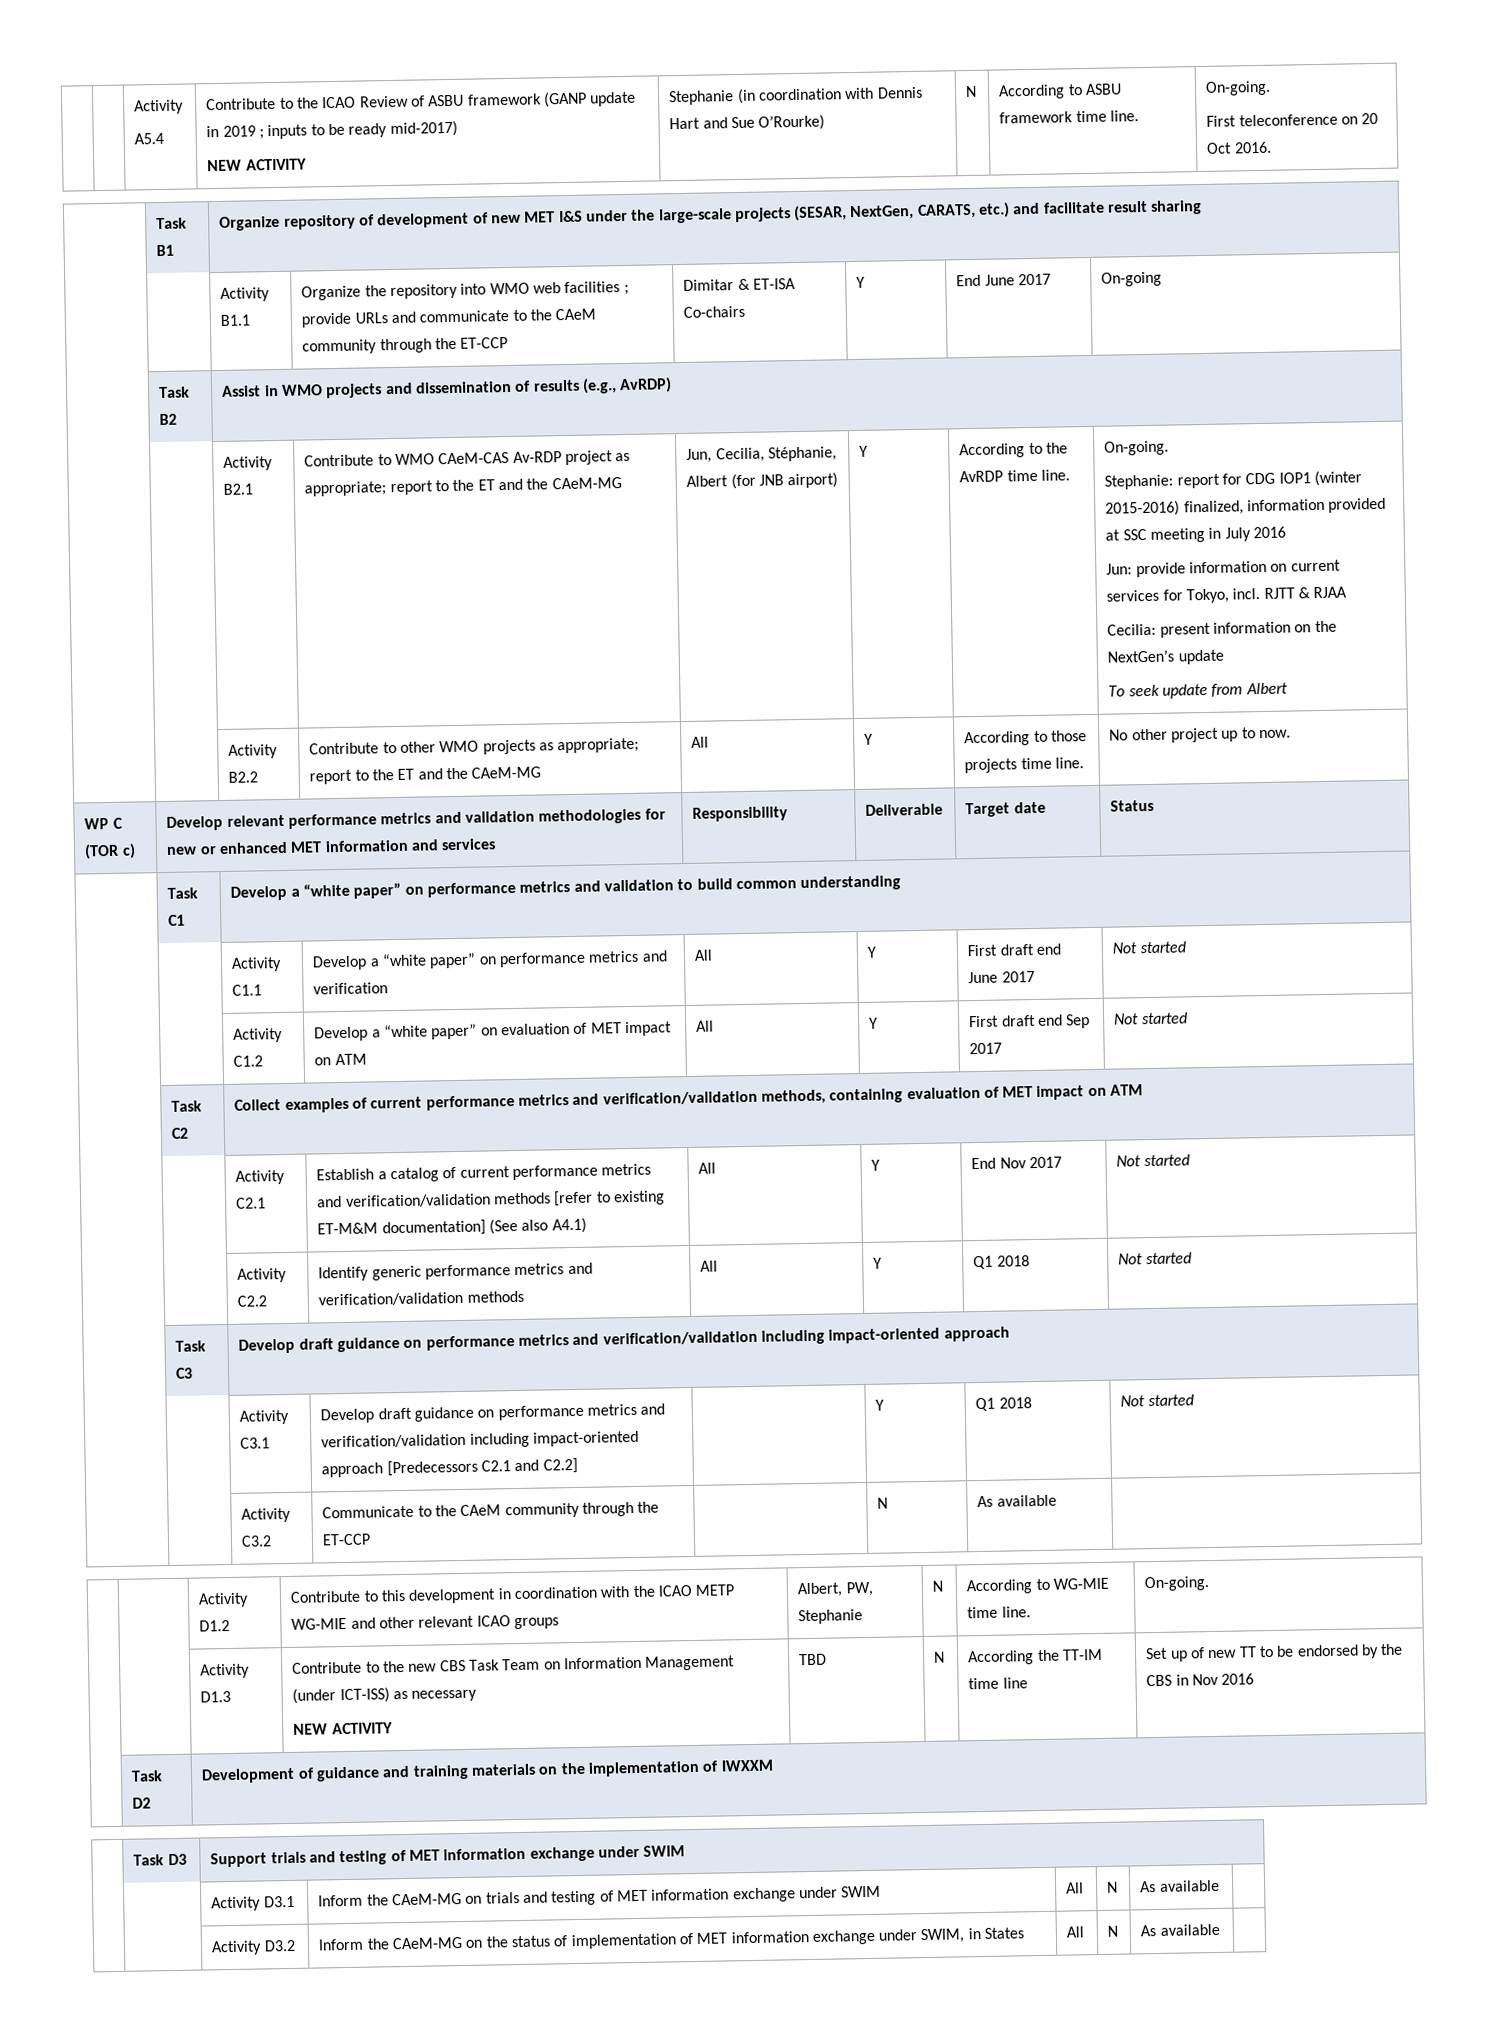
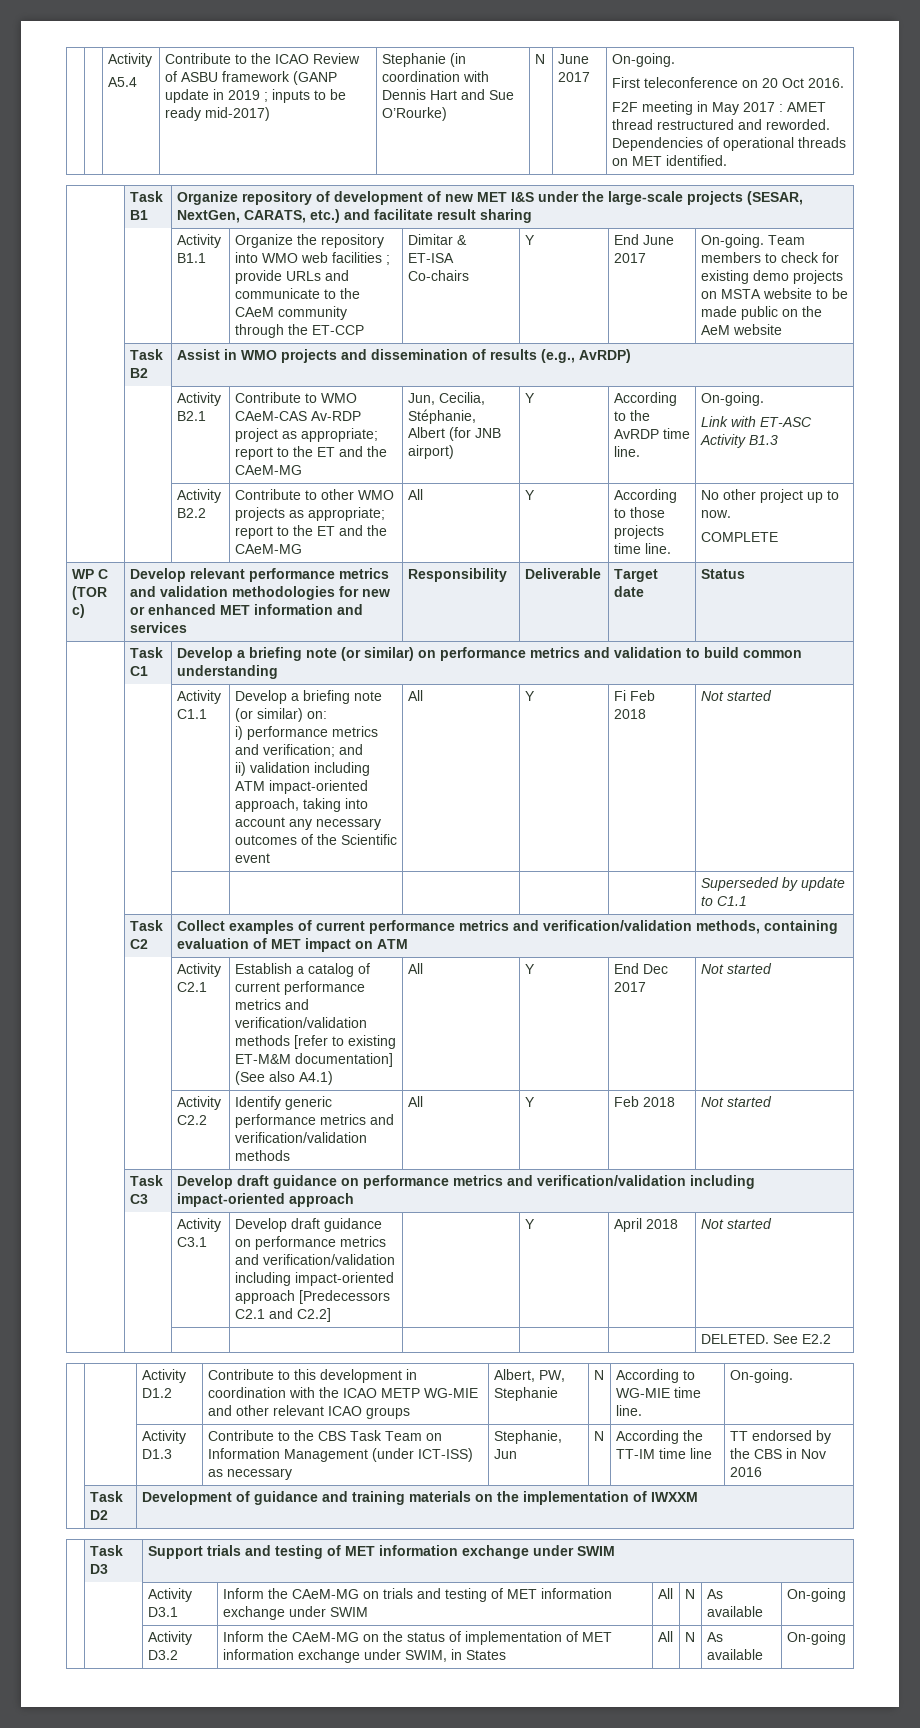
[207,158,307,172] // NEW ACTIVITY -> (270, 114) none
[998,83,1122,100] [999,110,1139,124] According to ASBU framework time line. -> [557,54,589,64] [557,72,590,82] June 2017
(1272, 147) none -> [611,101,826,115] [611,119,830,130] [611,137,846,151] [611,155,727,166] // F2F meeting in May 2017 : AMET thread restructured and reworded. Dependencies of operational threads on MET identified.
[1101,271,1163,287] On-going -> [700,234,805,248] [700,252,839,263] [700,270,843,284] [700,288,848,299] [700,306,822,320] [700,324,782,335] On-going. Team members to check for existing demo projects on MSTA website to be made public on the AeM website
[1104,470,1362,490] [1105,497,1387,517] [1105,526,1286,543] [1106,559,1341,578] [1106,586,1348,604] [1107,620,1337,638] [1107,649,1224,665] [1108,682,1288,699] Stephanie: report for CDG IOP1 (winter 2015-2016) finalized, information provided at SSC meeting in July 2016 // Jun: provide information on current services for Tokyo, incl. RJTT & RJAA // Cecilia: present information on the NextGen’s update // To seek update from Albert -> [700,416,812,427] [699,434,778,448] Link with ET-ASC Activity B1.3
(1291, 734) none -> [700,532,778,542] // COMPLETE
[302,882,402,899] “white paper” -> [248,647,414,661] briefing note (or similar)
[381,950,668,969] [313,982,389,995] [694,949,714,961] [867,946,877,958] [967,943,1061,957] [968,970,1035,984] [1112,941,1186,954] [233,1027,284,1043] [233,1055,264,1067] [314,1021,672,1042] [314,1053,367,1066] [696,1020,715,1032] [869,1017,879,1029] [969,1014,1091,1029] [969,1042,1003,1055] [1113,1012,1188,1025] “white paper” on performance metrics and verification | All | Y | First draft end June 2017 | Not started // | | Activity C1.2 | Develop a “white paper” on evaluation of MET impact on ATM | All | Y | First draft end Sep 2017 | Not started -> [302,690,382,704] [234,708,327,722] [234,726,378,740] [234,744,363,757] [234,762,370,776] [234,780,368,794] [234,798,368,812] [234,817,381,830] [234,834,397,845] [234,853,270,863] [407,690,423,701] [524,691,535,701] [613,690,655,701] [613,709,646,719] [700,690,772,701] [700,877,845,891] [700,896,747,906] briefing note (or similar) on: // i) performance metrics and verification; and // ii) validation including ATM impact-oriented approach, taking into account any necessary outcomes of the Scientific event | All | Y | Fi Feb 2018 | Not started // | | | | | | | Superseded by update to C1.1
[999,1157,1027,1169] Nov -> [642,964,668,974] Dec
[973,1255,994,1270] Q1 -> [613,1096,639,1107] Feb
[975,1397,1032,1412] [1120,1394,1194,1407] [241,1507,292,1523] [241,1535,273,1547] [322,1501,660,1519] [322,1533,372,1546] [877,1497,889,1509] [977,1494,1057,1508] Q1 2018 | Not started // | | Activity C3.2 | Communicate to the CAeM community through the ET-CCP | | N | As available | -> [613,1218,678,1232] [700,1218,772,1229] [700,1334,831,1344] April 2018 | Not started // | | | | | | | DELETED. See E2.2
[408,1663,438,1672] new -> (314, 1435) none
[293,1722,393,1735] [799,1653,828,1666] // NEW ACTIVITY | TBD -> [493,1430,562,1444] [493,1449,517,1459] | Stephanie, Jun
[1145,1645,1295,1662] Set up of new TT to be -> [729,1431,748,1441] TT
(1220, 1885) none -> [786,1588,846,1602] On-going
(1220, 1929) none -> [786,1631,846,1645] On-going

